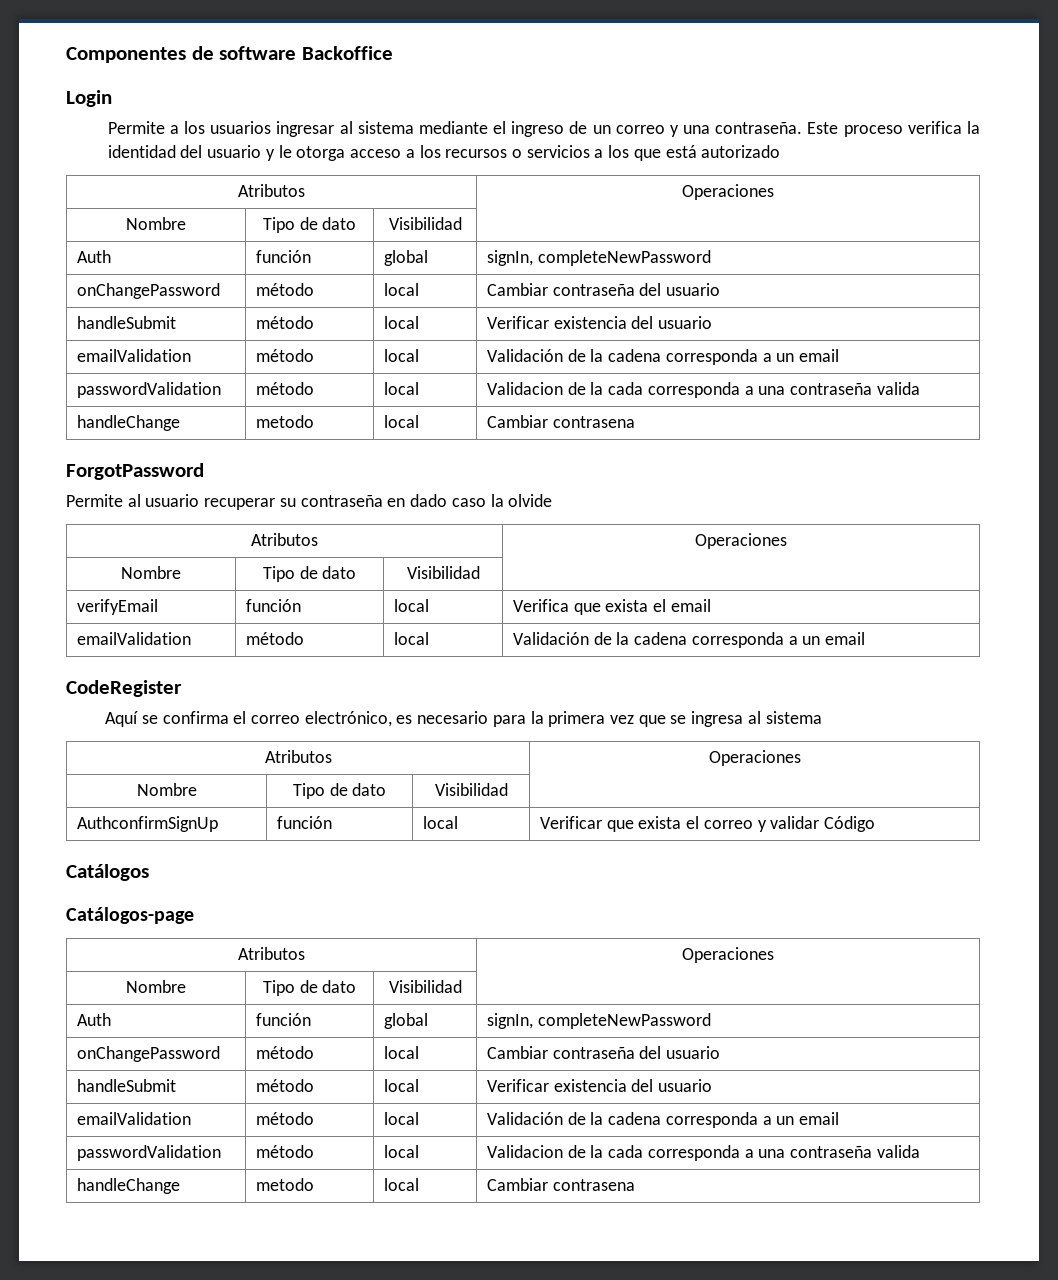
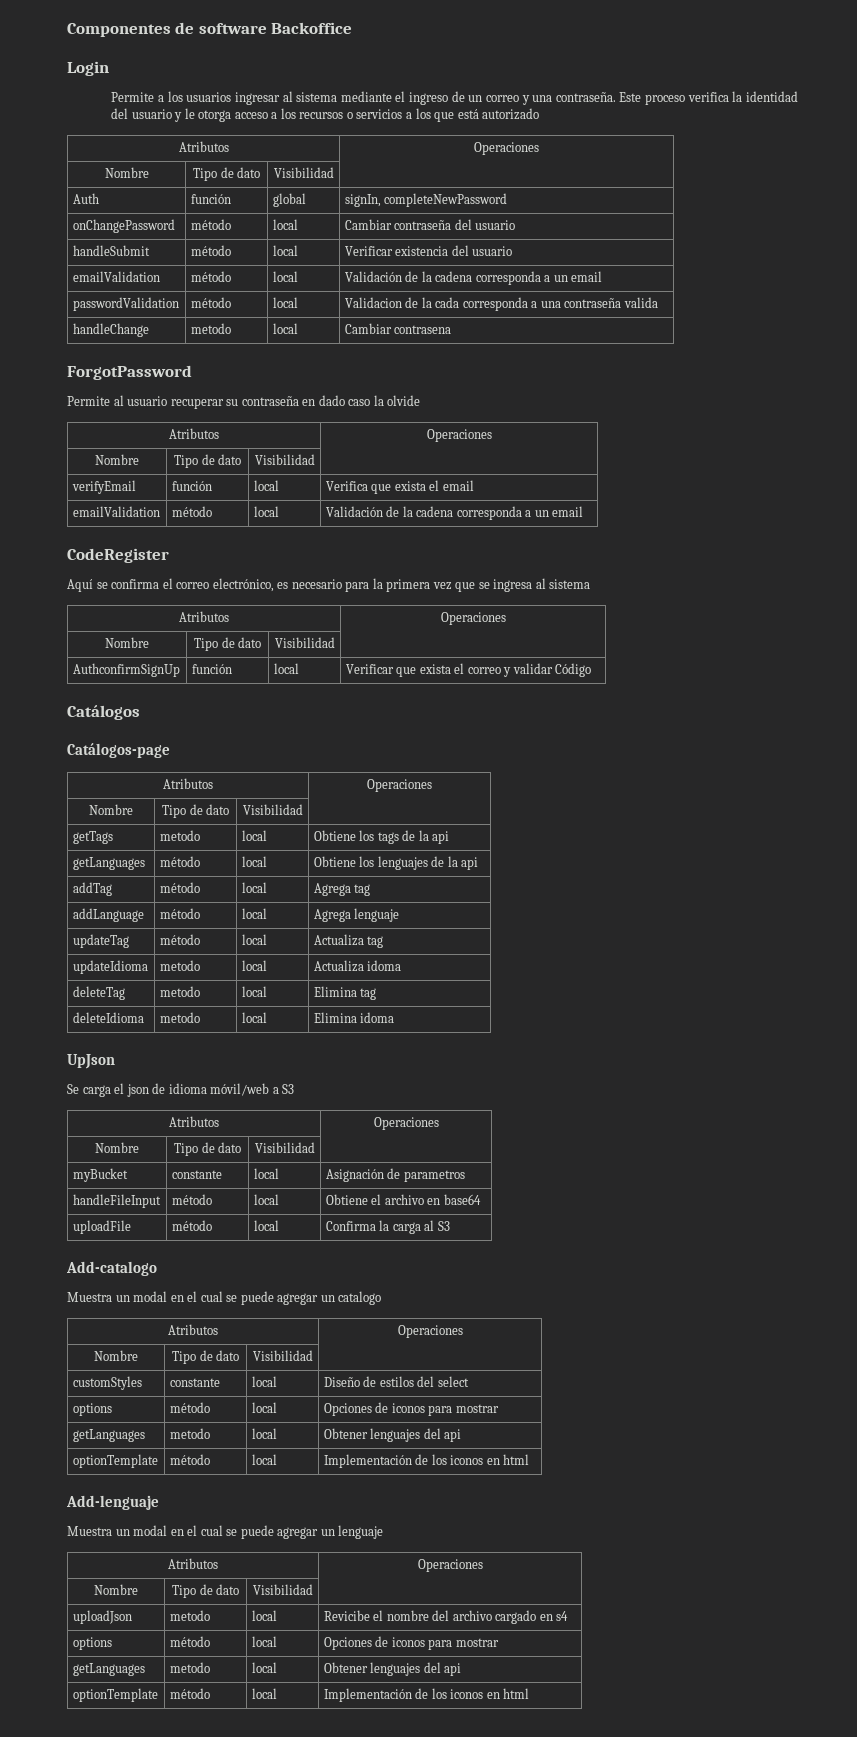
[76,1013,111,1026] [255,1013,311,1026] [383,1013,428,1029] [486,1013,711,1029] [76,1046,220,1062] [255,1046,314,1059] [383,1046,419,1059] [486,1046,721,1059] [76,1079,176,1092] [255,1079,314,1092] [383,1079,419,1092] [486,1079,713,1092] [76,1112,191,1125] [255,1112,314,1125] [383,1112,419,1125] [486,1112,839,1128] [76,1145,221,1161] [255,1145,314,1158] [383,1145,419,1158] [486,1145,920,1161] [76,1178,180,1194] [255,1178,314,1191] [383,1178,419,1191] [486,1178,635,1191] Auth | función | global | signIn, completeNewPassword // onChangePassword | método | local | Cambiar contraseña del usuario // handleSubmit | método | local | Verificar existencia del usuario // emailValidation | método | local | Validación de la cadena corresponda a un email // passwordValidation | método | local | Validacion de la cada corresponda a una contraseña valida // handleChange | metodo | local | Cambiar contrasena -> [72,831,113,844] [159,830,200,841] [241,830,267,841] [313,830,450,844] [72,857,145,870] [159,856,200,867] [241,856,267,867] [313,856,479,870] [72,882,112,896] [159,882,200,893] [241,882,267,893] [313,883,371,896] [72,908,144,922] [159,908,200,919] [241,908,267,919] [313,908,400,922] [72,934,129,948] [159,934,200,945] [241,934,267,945] [313,934,384,948] [72,960,148,974] [159,960,200,971] [241,960,267,971] [313,960,402,972] [72,986,125,1000] [159,986,200,997] [241,986,267,997] [313,986,377,1000] [72,1012,144,1023] [159,1012,200,1023] [241,1012,267,1023] [313,1012,395,1023] [67,1054,115,1069] [67,1083,295,1097] [169,1116,219,1127] [373,1117,439,1130] [95,1142,139,1153] [173,1142,242,1156] [254,1142,315,1153] [72,1168,128,1182] [171,1170,222,1179] [253,1168,279,1179] [325,1168,465,1182] [72,1194,161,1208] [171,1194,212,1205] [253,1194,279,1205] [325,1194,481,1205] [72,1220,131,1234] [171,1220,212,1231] [253,1220,279,1231] [325,1220,450,1234] [66,1261,157,1276] [67,1291,382,1305] [168,1324,218,1335] [397,1325,463,1338] [94,1350,138,1361] [171,1350,240,1364] [252,1350,313,1361] [72,1376,142,1390] [169,1378,220,1387] [251,1376,277,1387] [323,1376,469,1387] [72,1403,112,1416] [169,1402,210,1413] [251,1402,277,1413] [323,1402,499,1416] [72,1429,145,1442] [169,1428,210,1439] [251,1428,277,1439] [323,1428,462,1442] [72,1454,158,1468] [169,1454,210,1465] [251,1454,277,1465] [323,1454,530,1468] [66,1495,159,1510] [67,1525,384,1539] [168,1558,218,1569] [417,1559,483,1572] [94,1584,138,1595] [171,1584,240,1598] [252,1584,313,1595] [72,1610,132,1624] [169,1610,210,1621] [251,1610,277,1621] [323,1610,569,1624] [72,1637,112,1650] [169,1636,210,1647] [251,1636,277,1647] [323,1636,499,1650] [72,1663,145,1676] [169,1662,210,1673] [251,1662,277,1673] [323,1662,462,1676] [72,1688,158,1702] [169,1688,210,1699] [251,1688,277,1699] [323,1688,530,1702] getTags | metodo | local | Obtiene los tags de la api // getLanguages | método | local | Obtiene los lenguajes de la api // addTag | método | local | Agrega tag // addLanguage | método | local | Agrega lenguaje // updateTag | método | local | Actualiza tag // updateIdioma | metodo | local | Actualiza idoma // deleteTag | metodo | local | Elimina tag // deleteIdioma | metodo | local | Elimina idoma // UpJson // Se carga el json de idioma móvil/web a S3 // Atributos | Operaciones // Nombre | Tipo de dato | Visibilidad | // myBucket | constante | local | Asignación de parametros // handleFileInput | método | local | Obtiene el archivo en base64 // uploadFile | método | local | Confirma la carga al S3 // Add-catalogo // Muestra un modal en el cual se puede agregar un catalogo // Atributos | Operaciones // Nombre | Tipo de dato | Visibilidad | // customStyles | constante | local | Diseño de estilos del select // options | método | local | Opciones de iconos para mostrar // getLanguages | metodo | local | Obtener lenguajes del api // optionTemplate | método | local | Implementación de los iconos en html // Add-lenguaje // Muestra un modal en el cual se puede agregar un lenguaje // Atributos | Operaciones // Nombre | Tipo de dato | Visibilidad | // uploadJson | metodo | local | Revicibe el nombre del archivo cargado en s4 // options | método | local | Opciones de iconos para mostrar // getLanguages | metodo | local | Obtener lenguajes del api // optionTemplate | método | local | Implementación de los iconos en html

